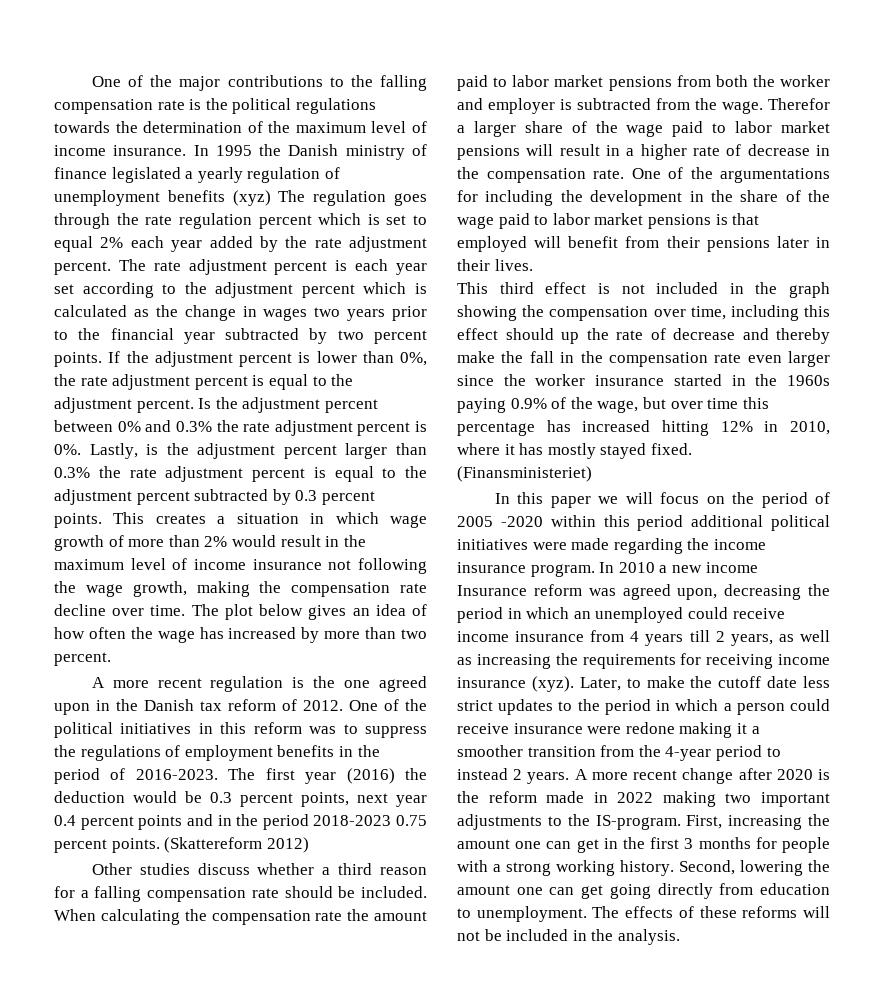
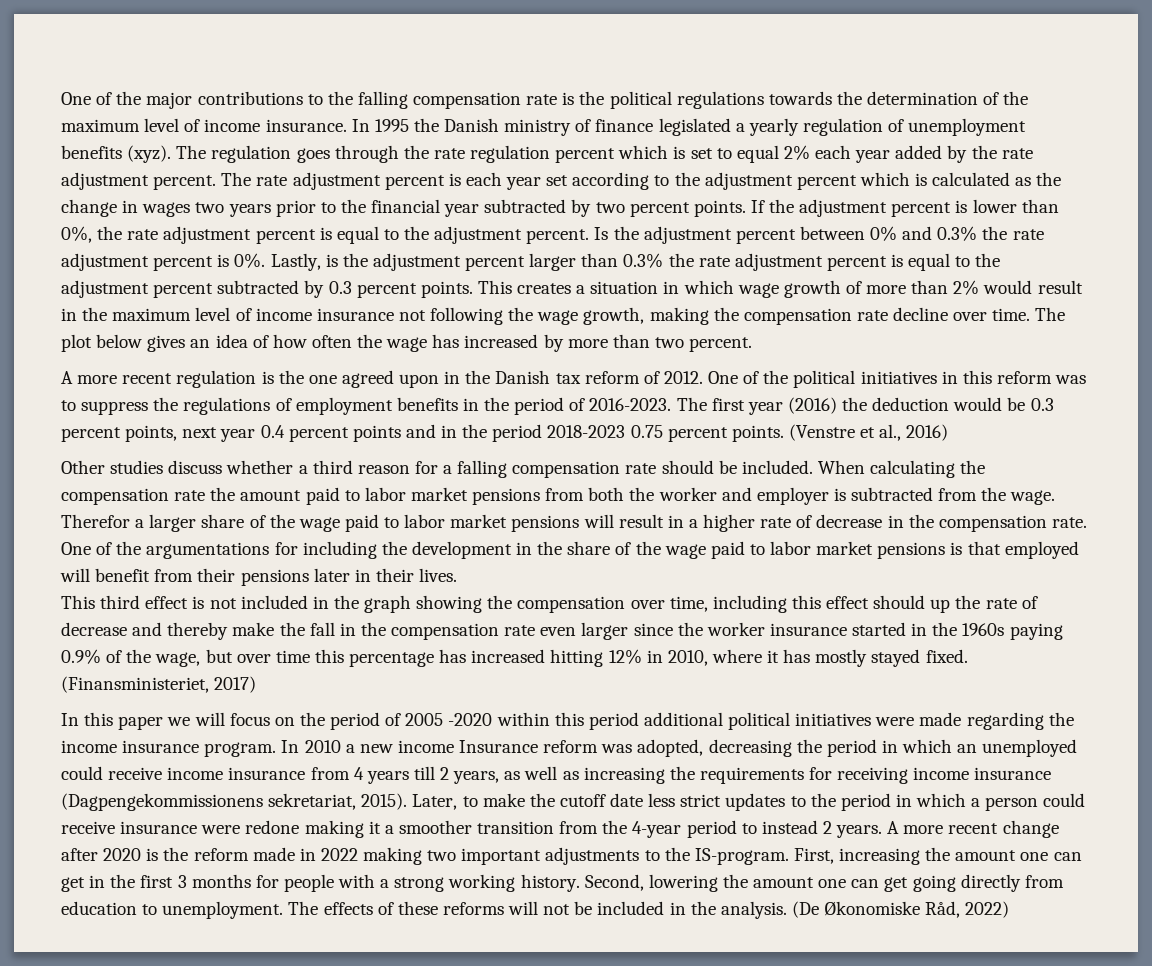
[232,190,271,206] (xyz) -> [127,145,172,163] (xyz).
[164,837,309,853] (Skattereform 2012) -> [788,424,949,441] (Venstre et al., 2016)
[457,466,592,482] (Finansministeriet) -> [61,676,257,693] (Finansministeriet, 2017)
[622,584,718,600] agreed upon, -> [637,739,704,757] adopted,
[531,676,574,692] (xyz). -> [61,793,408,811] (Dagpengekommissionens sekretariat, 2015).
(680, 937) none -> [791,901,1010,918] (De Økonomiske Råd, 2022)

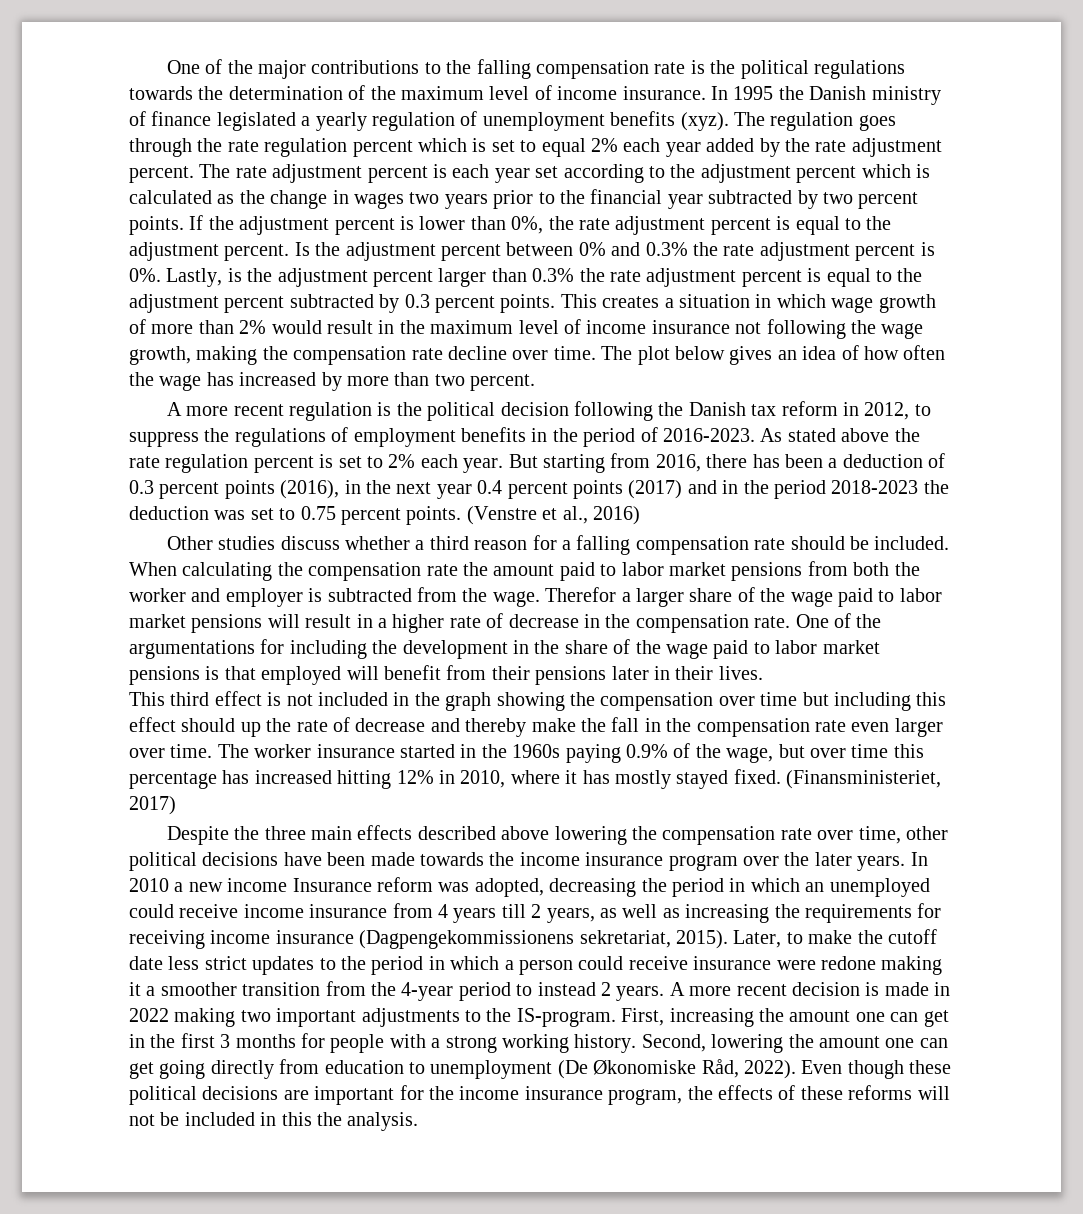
[308,370,1087,388] one agreed upon in the Danish tax reform of 2012. One of the political initiatives in this reform was -> [427,401,910,421] political decision following the Danish tax reform in 2012,
[676,397,1054,415] [61,425,178,442] The first year (2016) the deduction would be 0.3 percent points, -> [760,428,920,442] [129,453,946,473] [129,480,391,499] As stated above the rate regulation percent is set to 2% each year. But starting from 2016, there has been a deduction of 0.3 percent points (2016), in the
(401, 433) none -> [628,480,683,499] (2017)
(626, 431) none -> [923,480,949,494] [129,506,296,520] the deduction was set to
[669,596,708,612] time, -> [760,692,829,706] time but
[633,622,703,636] since the -> [129,744,249,758] over time. The
[61,712,1074,730] [61,740,277,757] In this paper we will focus on the period of 2005 -2020 within this period additional political initiatives were made regarding the income insurance program. -> [166,825,949,845] [129,852,906,871] Despite the three main effects described above lowering the compensation rate over time, other political decisions have been made towards the income insurance program over the later years.
[1002,820,1059,838] [61,847,249,861] change after 2020 is the reform -> [791,982,880,996] decision is
[162,901,319,919] unemployment. The -> [430,1059,952,1079] [129,1085,713,1105] unemployment (De Økonomiske Råd, 2022). Even though these political decisions are important for the income insurance program, the
(686, 908) none -> [281,1112,312,1126] this
[791,901,1010,918] (De Økonomiske Råd, 2022) -> (419, 1121) none

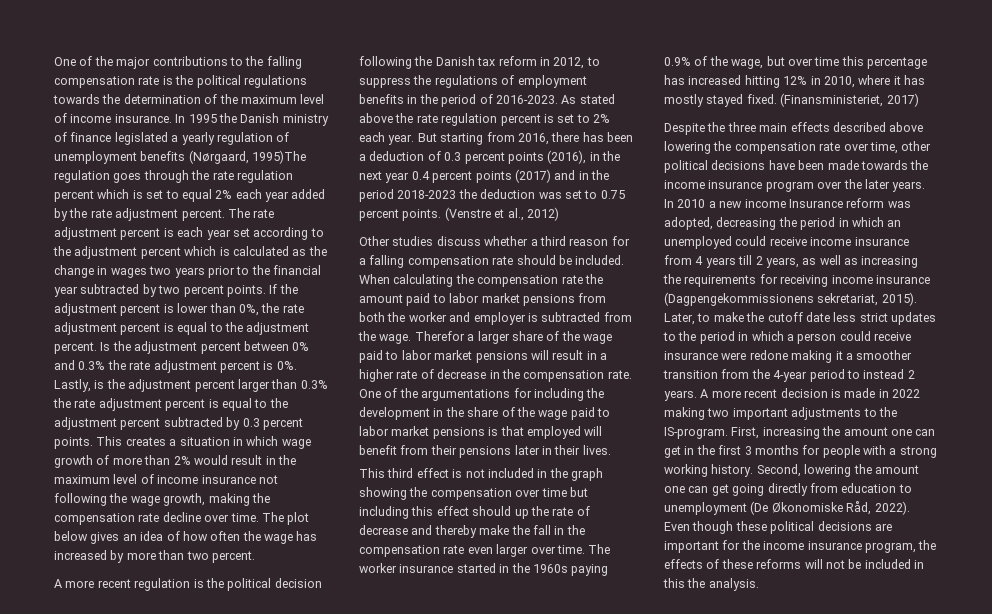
[680,112,765,131] (xyz). The -> [188,150,307,164] (Nørgaard, 1995)The
[592,506,640,525] 2016) -> [526,207,559,221] 2012)

